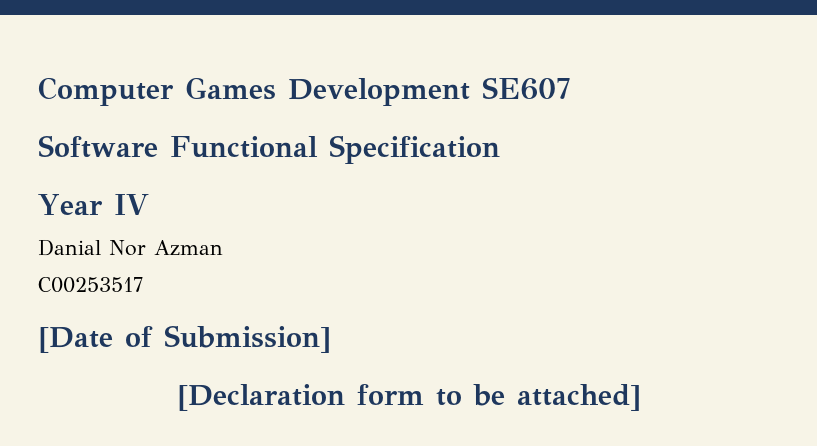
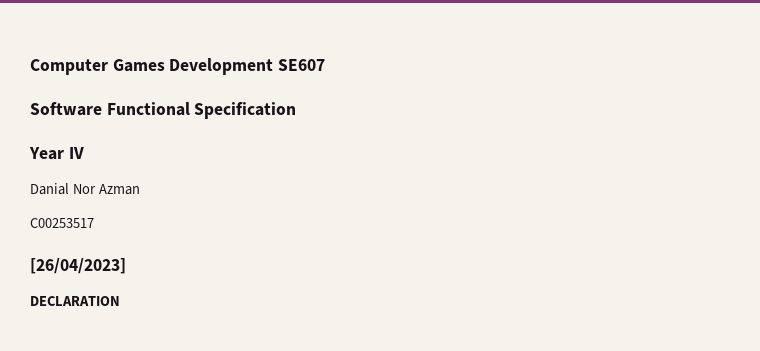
[38,325,331,353] [176,384,641,411] [Date of Submission] // [Declaration form to be attached] -> [30,258,126,274] [30,296,120,306] [26/04/2023] // DECLARATION

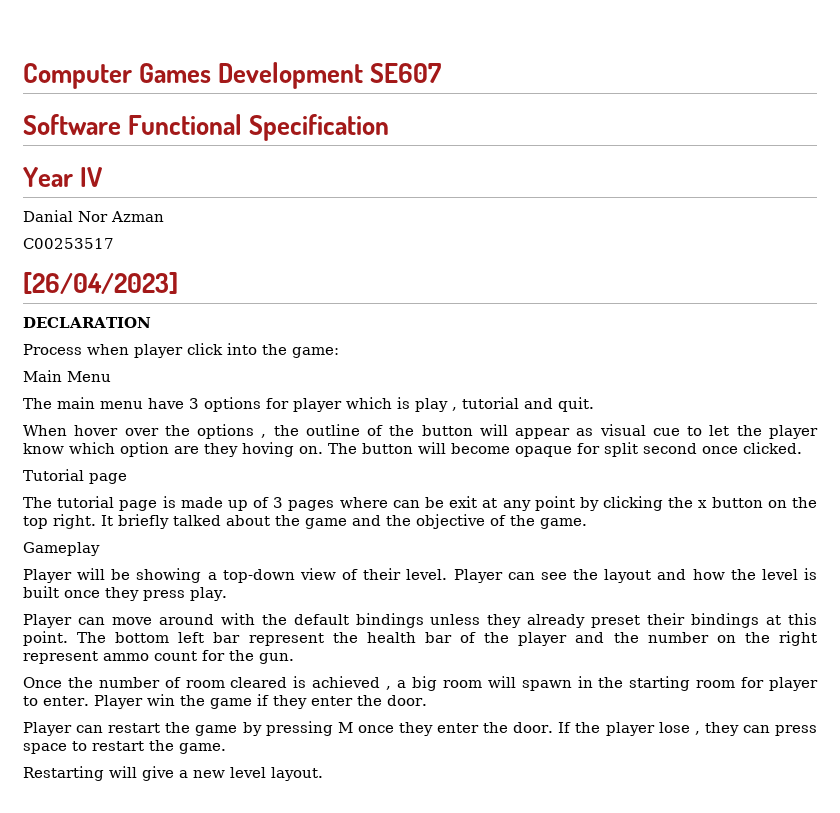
(120, 301) none -> [23,343,339,358] [23,370,111,382] [23,397,594,412] [23,424,819,439] [23,442,802,457] [23,469,127,484] [23,496,817,511] [23,514,587,529] [23,542,100,556] [23,568,817,583] [23,586,227,601] [23,613,817,628] [23,631,818,646] [23,650,294,664] [23,676,819,691] [23,694,427,709] [23,721,817,736] [23,740,226,754] [23,766,323,781] // Process when player click into the game: // Main Menu // The main menu have 3 options for player which is play , tutorial and quit. // When hover over the options , the outline of the button will appear as visual cue to let the player know which option are they hoving on. The button will become opaque for split second once clicked. // Tutorial page // The tutorial page is made up of 3 pages where can be exit at any point by clicking the x button on the top right. It briefly talked about the game and the objective of the game. // Gameplay // Player will be showing a top-down view of their level. Player can see the layout and how the level is built once they press play. // Player can move around with the default bindings unless they already preset their bindings at this point. The bottom left bar represent the health bar of the player and the number on the right represent ammo count for the gun. // Once the number of room cleared is achieved , a big room will spawn in the starting room for player to enter. Player win the game if they enter the door. // Player can restart the game by pressing M once they enter the door. If the player lose , they can press space to restart the game. // Restarting will give a new level layout.

